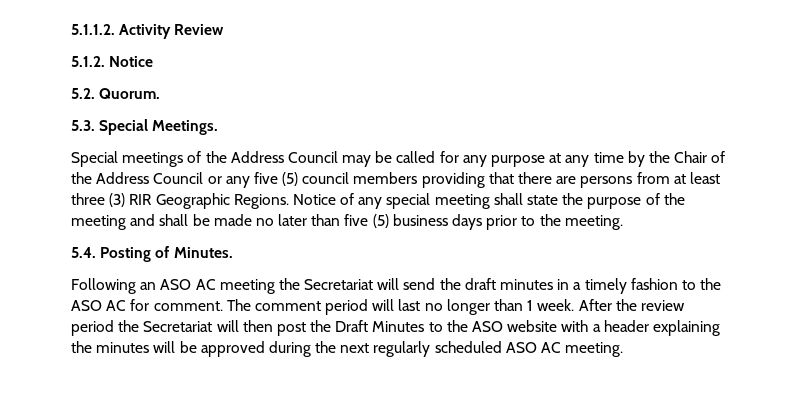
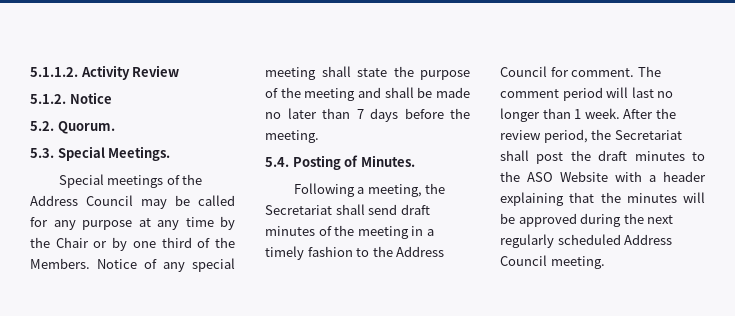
[711,151,726,163] [71,172,720,188] [71,193,289,209] of the Address Council or any five (5) council members providing that there are persons from at least three (3) RIR Geographic Regions. -> [93,237,236,251] [30,258,90,269] or by one third of the Members.
[344,214,536,230] five (5) business days prior to -> [356,108,444,122] 7 days before
[140,278,554,294] an ASO AC meeting the Secretariat will send the draft minutes -> [357,183,446,197] [265,204,430,215] [265,225,409,239] a meeting, the Secretariat shall send draft minutes of the meeting
[71,300,127,311] ASO AC -> [396,246,445,257] [500,66,547,77] Address Council
[71,320,558,336] period the Secretariat will then post the Draft Minutes to the ASO website -> [543,129,682,143] [500,150,705,164] [500,171,608,182] period, the Secretariat shall post the draft minutes to the ASO Website
(720, 328) none -> [569,192,595,203] that
[505,342,562,353] ASO AC -> [624,234,673,245] [500,255,547,266] Address Council

